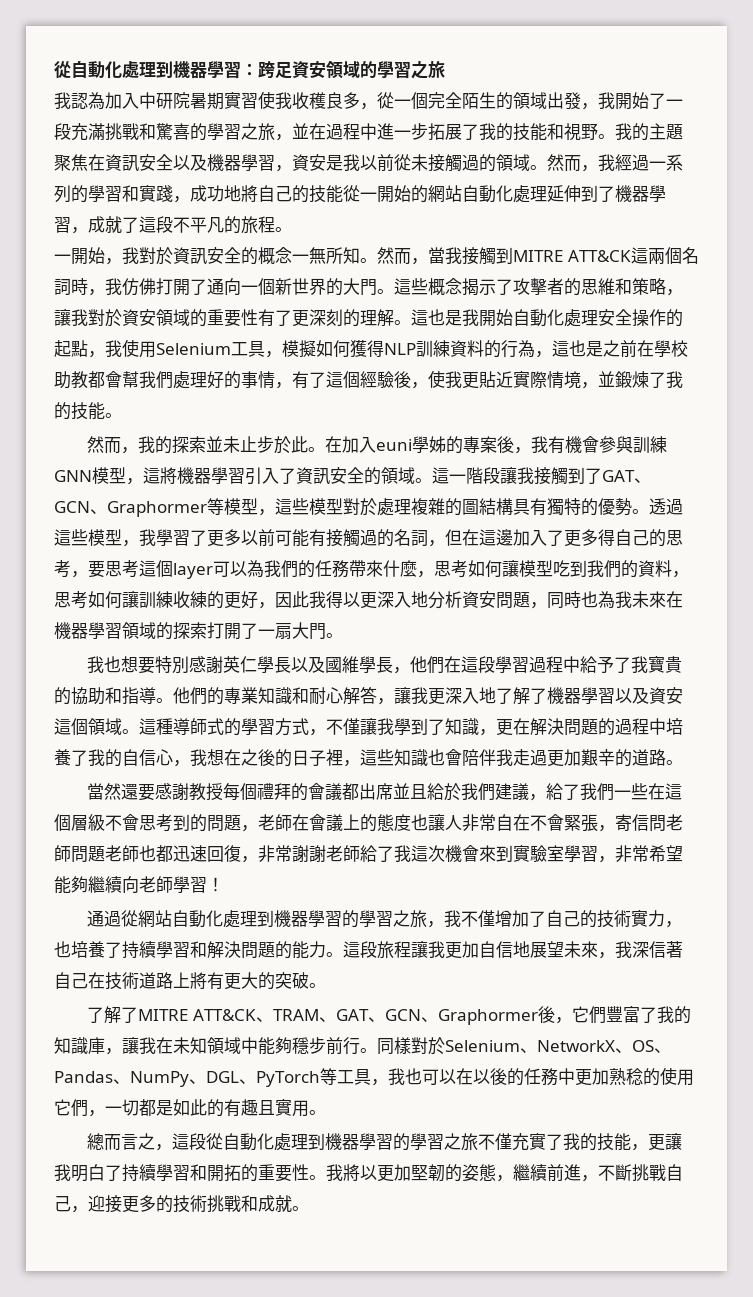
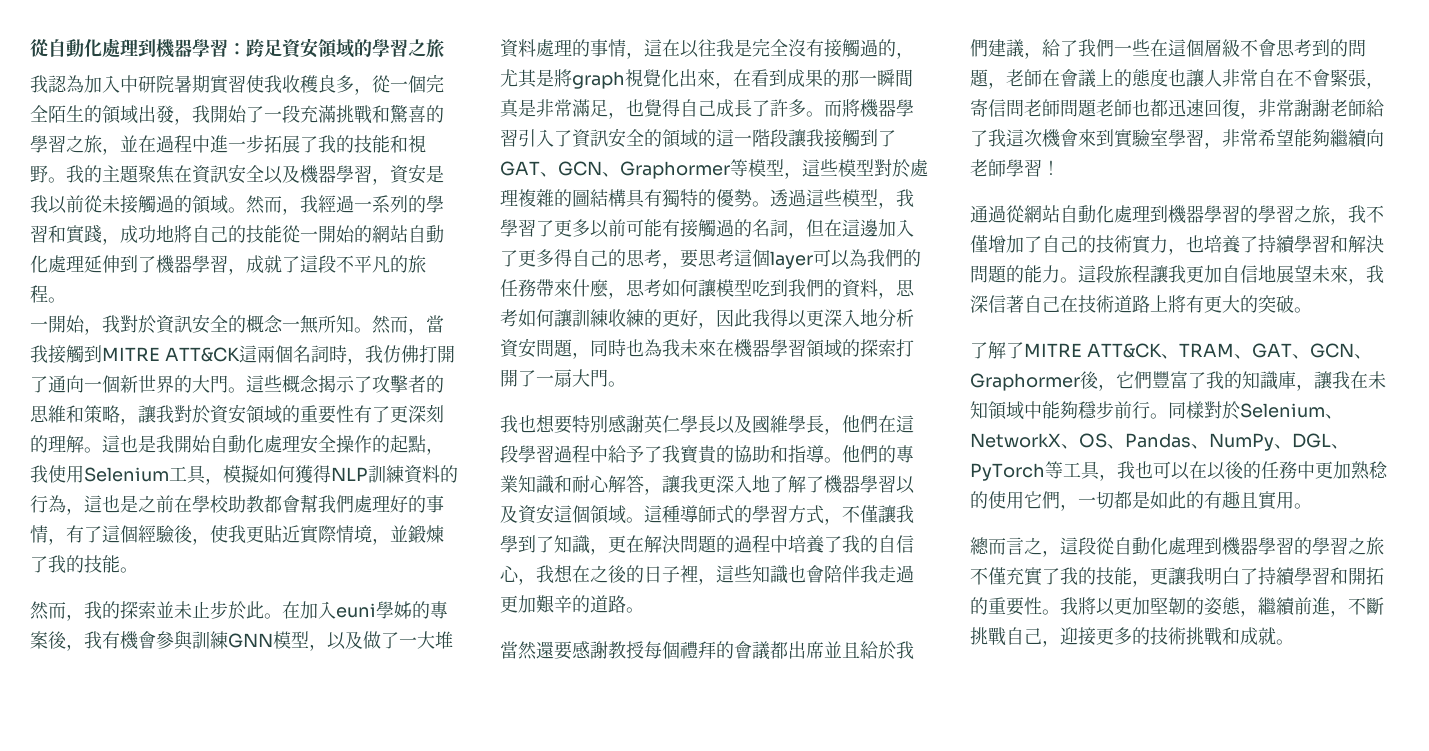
[143,467,160,484] 這 -> [327,631,453,650] [500,38,914,59] [500,69,913,89] [500,99,842,119] 以及做了一大堆資料處理的事情，這在以往我是完全沒有接觸過的，尤其是將graph視覺化出來，在看到成果的那一瞬間真是非常滿足，也覺得自己成長了許多。而
[415,478,432,483] 。 -> [698,129,716,147] 的

